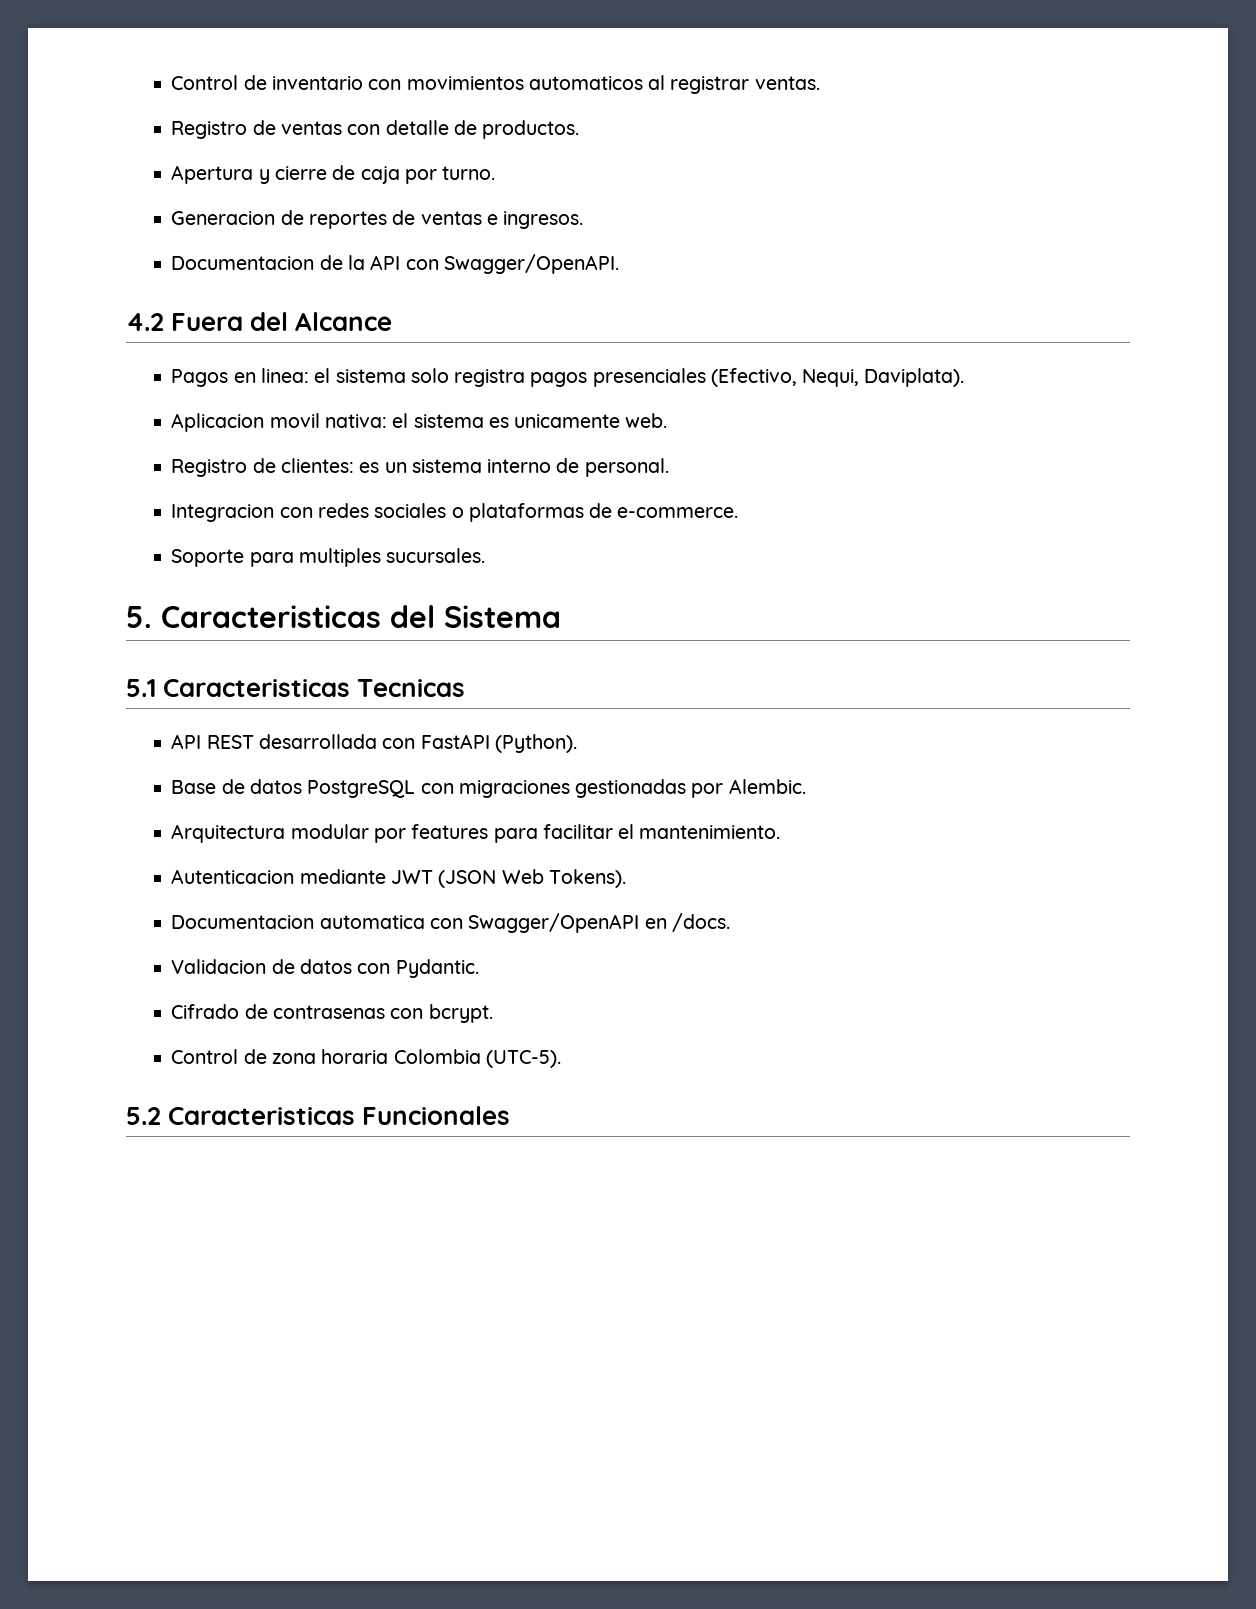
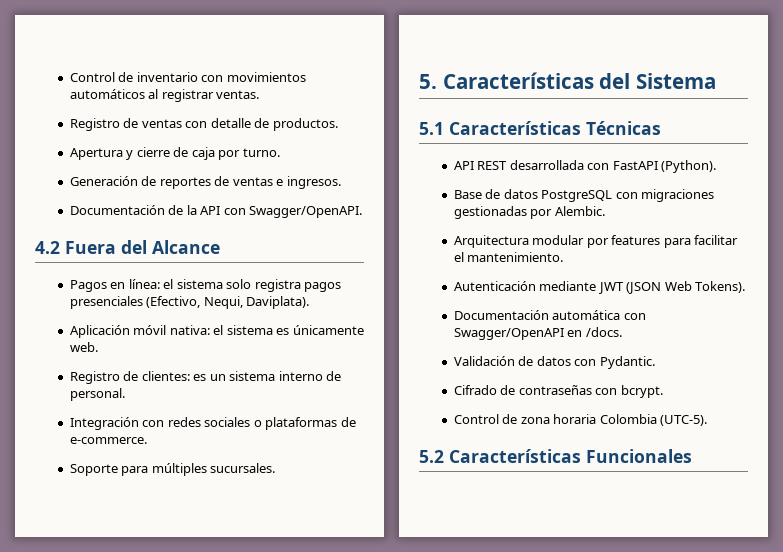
[528,76,643,90] automaticos -> [69,89,145,99] automáticos
[171,211,276,225] Generacion -> [69,176,138,186] Generación
[171,256,315,270] Documentacion -> [69,205,165,215] Documentación
[261,368,310,383] linea: -> [128,279,160,289] línea:
[171,413,320,432] Aplicacion movil -> [69,325,167,338] Aplicación móvil
[514,414,621,428] unicamente -> [292,325,364,335] únicamente
[171,504,275,522] Integracion -> [69,417,139,430] Integración
[299,548,382,567] multiples -> [151,463,207,476] múltiples
[161,605,381,628] Caracteristicas -> [442,72,594,89] Características
[163,679,466,697] Caracteristicas Tecnicas -> [449,121,661,135] Características Técnicas
[171,869,295,884] Autenticacion -> [453,281,536,291] Autenticación
[171,915,425,929] Documentacion automatica -> [453,310,621,320] Documentación automática
[171,959,267,974] Validacion -> [453,356,515,366] Validación
[273,1005,386,1019] contrasenas -> [518,385,592,395] contraseñas
[168,1107,356,1125] Caracteristicas -> [449,449,581,463] Características

